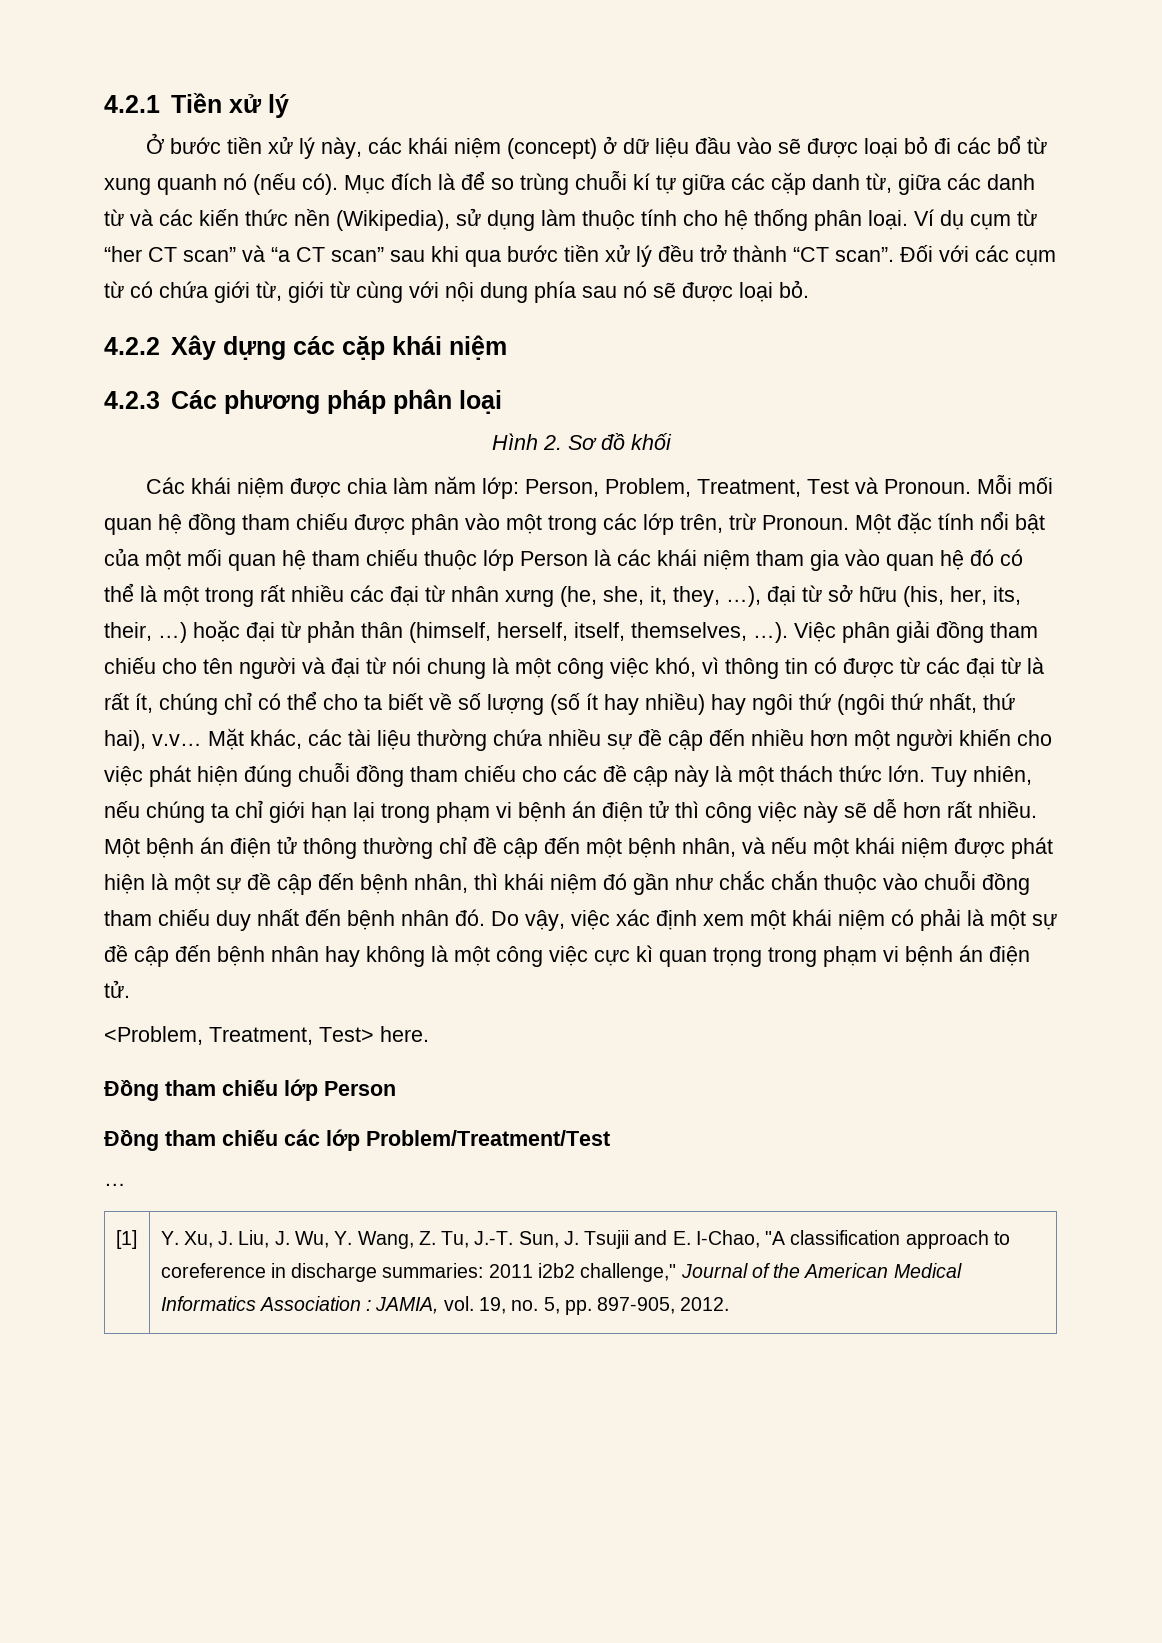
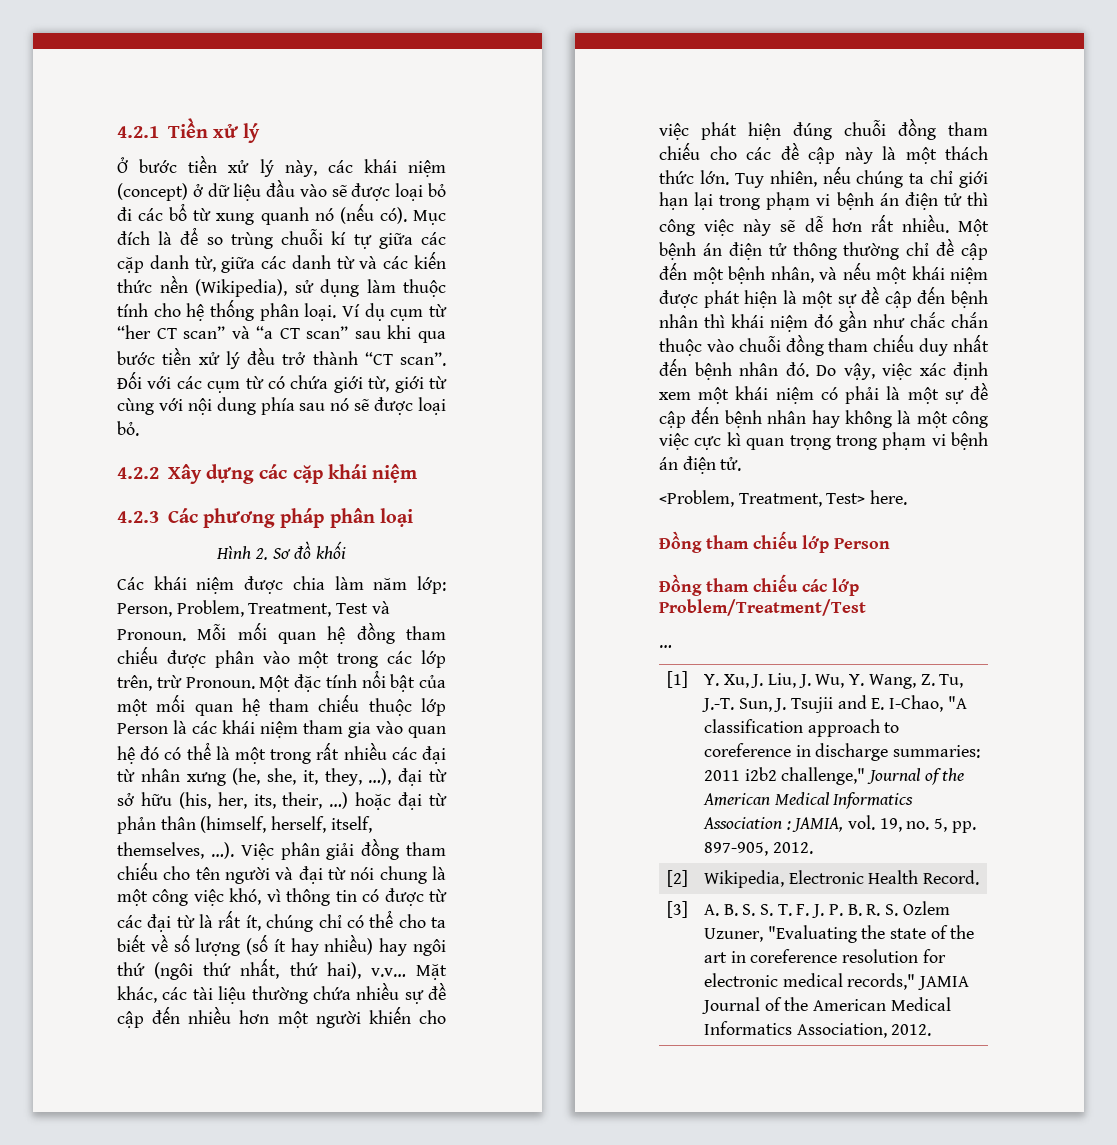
[414,874,468,893] nhân, -> [659,314,698,328] nhân
(730, 1304) none -> [666,870,688,887] [703,870,979,888] [666,901,688,918] [703,901,950,918] [703,925,975,943] [703,949,946,963] [703,973,969,990] [701,997,951,1014] [703,1021,932,1038] // [2] | Wikipedia, Electronic Health Record. // [3] | A. B. S. S. T. F. J. P. B. R. S. Ozlem Uzuner, "Evaluating the state of the art in coreference resolution for electronic medical records," JAMIA Journal of the American Medical Informatics Association, 2012.

